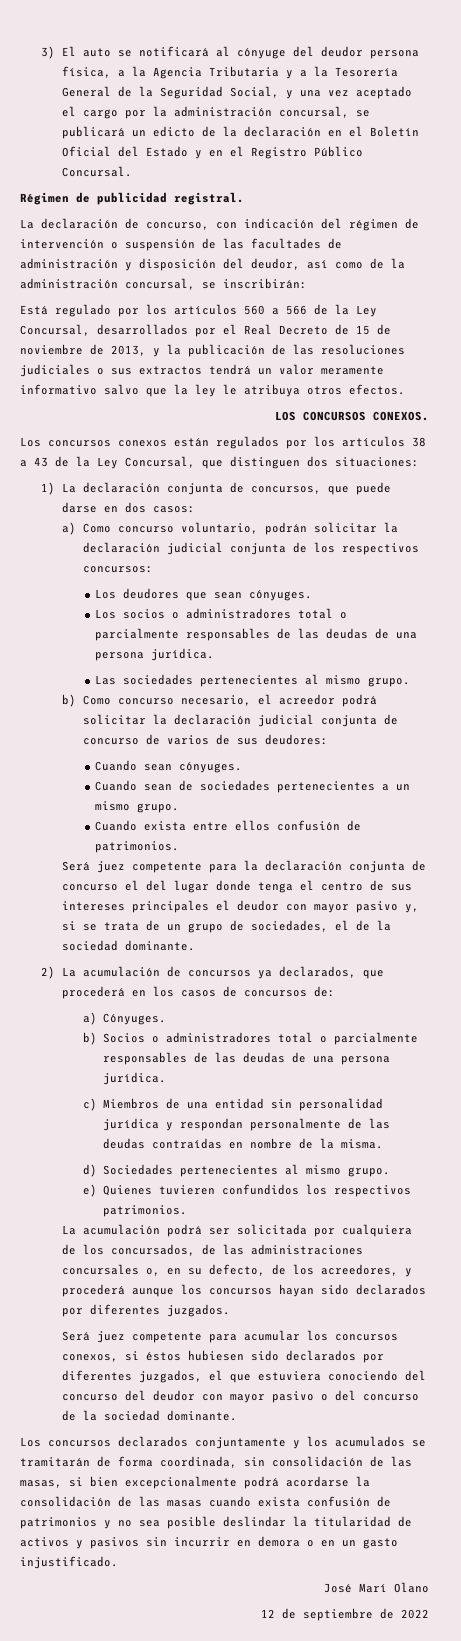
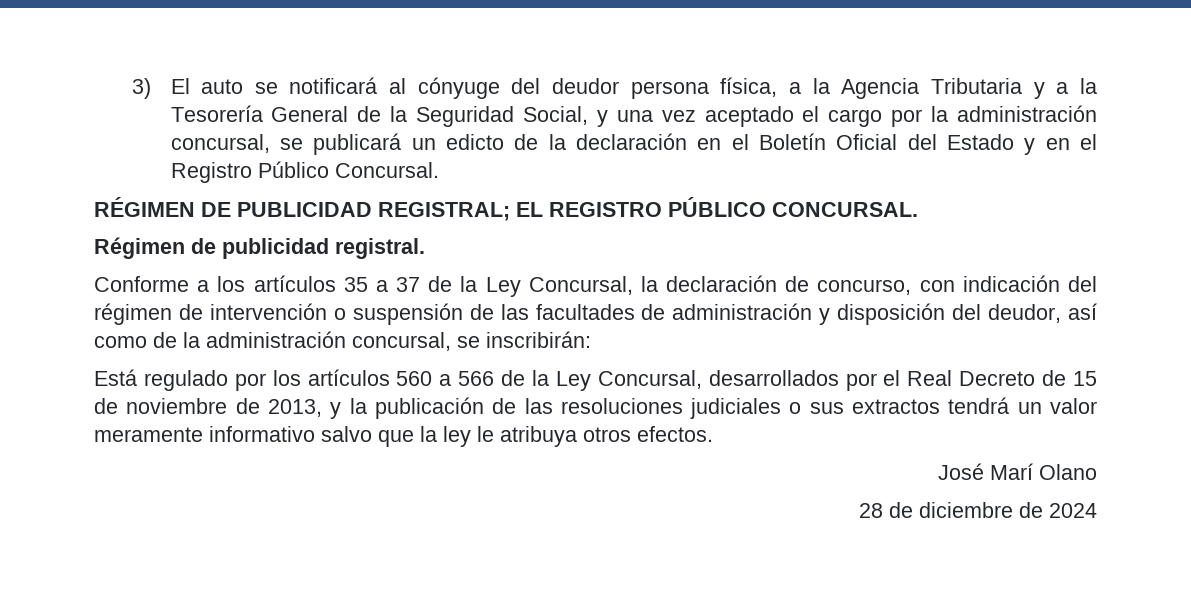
[20,192,244,205] [20,219,34,229] Régimen de publicidad registral. // La -> [94,197,918,221] [94,237,425,259] [94,275,658,297] RÉGIMEN DE PUBLICIDAD REGISTRAL; EL REGISTRO PÚBLICO CONCURSAL. // Régimen de publicidad registral. // Conforme a los artículos 35 a 37 de la Ley Concursal, la
[275,411,429,421] [20,436,426,449] [20,456,419,469] [40,482,391,495] [61,502,195,513] [61,522,398,535] [82,542,419,555] [82,566,153,573] [95,588,313,601] [95,608,348,619] [95,628,418,641] [95,648,215,661] [95,674,411,687] [61,694,377,707] [82,714,398,727] [82,734,328,745] [95,760,243,773] [95,780,411,793] [95,801,180,813] [95,820,362,831] [95,841,180,853] [61,860,426,873] [61,880,412,893] [61,900,419,913] [61,920,391,933] [61,940,195,951] [40,966,384,979] [61,986,335,999] [82,1012,167,1025] [82,1032,419,1045] [103,1052,391,1065] [103,1072,167,1085] [82,1098,384,1111] [103,1118,391,1131] [103,1138,384,1149] [82,1164,391,1177] [82,1184,412,1197] [103,1205,188,1217] [61,1224,412,1237] [61,1244,363,1256] [61,1264,412,1277] [61,1284,426,1297] [61,1304,230,1317] [61,1330,398,1343] [61,1350,384,1363] [61,1370,426,1383] [61,1390,419,1403] [61,1410,237,1421] [20,1436,426,1449] [20,1456,412,1468] [20,1476,370,1489] [20,1496,391,1507] [20,1516,412,1529] [20,1536,398,1549] [20,1556,118,1569] [324,1582,429,1593] [261,1608,429,1621] LOS CONCURSOS CONEXOS. // Los concursos conexos están regulados por los artículos 38 a 43 de la Ley Concursal, que distinguen dos situaciones: // 1) La declaración conjunta de concursos, que puede darse en dos casos: // a) Como concurso voluntario, podrán solicitar la declaración judicial conjunta de los respectivos concursos: // Los deudores que sean cónyuges. // Los socios o administradores total o parcialmente responsables de las deudas de una persona jurídica. // Las sociedades pertenecientes al mismo grupo. // b) Como concurso necesario, el acreedor podrá solicitar la declaración judicial conjunta de concurso de varios de sus deudores: // Cuando sean cónyuges. // Cuando sean de sociedades pertenecientes a un mismo grupo. // Cuando exista entre ellos confusión de patrimonios. // Será juez competente para la declaración conjunta de concurso el del lugar donde tenga el centro de sus intereses principales el deudor con mayor pasivo y, si se trata de un grupo de sociedades, el de la sociedad dominante. // 2) La acumulación de concursos ya declarados, que procederá en los casos de concursos de: // a) Cónyuges. // b) Socios o administradores total o parcialmente responsables de las deudas de una persona jurídica. // c) Miembros de una entidad sin personalidad jurídica y respondan personalmente de las deudas contraídas en nombre de la misma. // d) Sociedades pertenecientes al mismo grupo. // e) Quienes tuvieren confundidos los respectivos patrimonios. // La acumulación podrá ser solicitada por cualquiera de los concursados, de las administraciones concursales o, en su defecto, de los acreedores, y procederá aunque los concursos hayan sido declarados por diferentes juzgados. // Será juez competente para acumular los concursos conexos, si éstos hubiesen sido declarados por diferentes juzgados, el que estuviera conociendo del concurso del deudor con mayor pasivo o del concurso de la sociedad dominante. // Los concursos declarados conjuntamente y los acumulados se tramitarán de forma coordinada, sin consolidación de las masas, si bien excepcionalmente podrá acordarse la consolidación de las masas cuando exista confusión de patrimonios y no sea posible deslindar la titularidad de activos y pasivos sin incurrir en demora o en un gasto injustificado. // José Marí Olano // 12 de septiembre de 2022 -> [938,463,1097,480] [859,502,1097,518] José Marí Olano // 28 de diciembre de 2024

